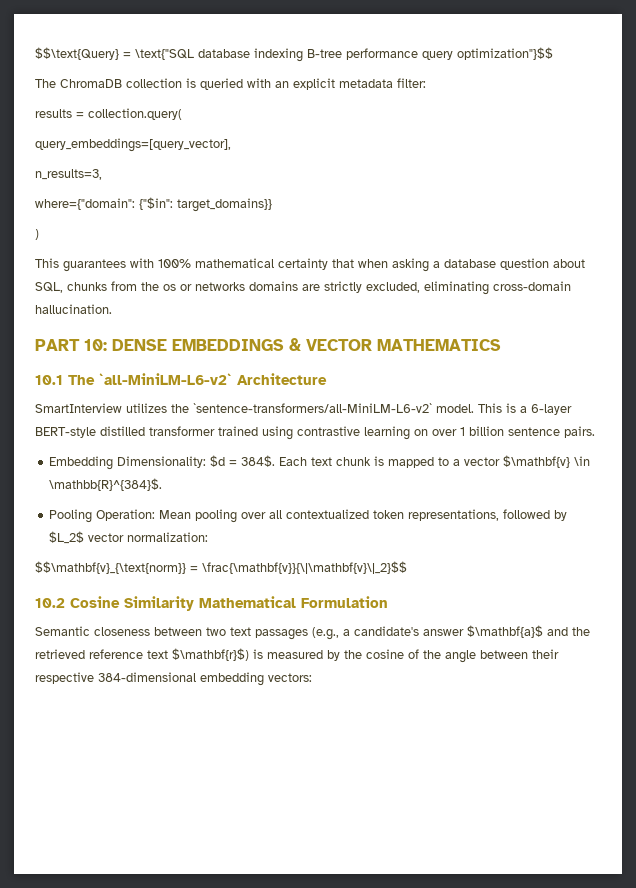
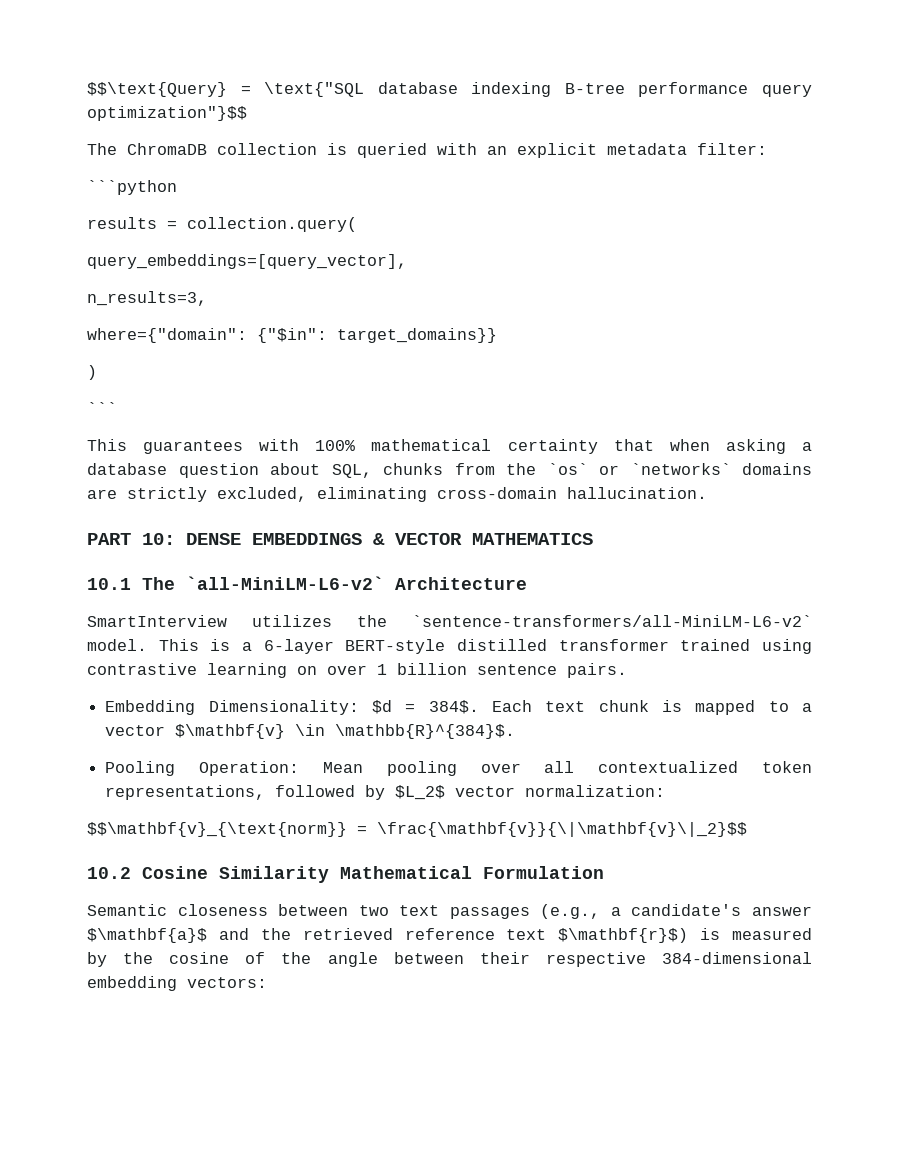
(426, 83) none -> [87,180,177,195] // ```python
(39, 234) none -> [87,402,117,414] // ```
[163,282,245,291] os or networks -> [547,463,731,475] `os` or `networks`

